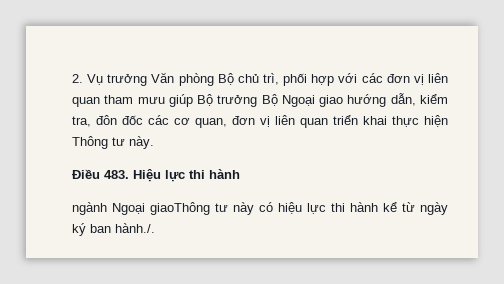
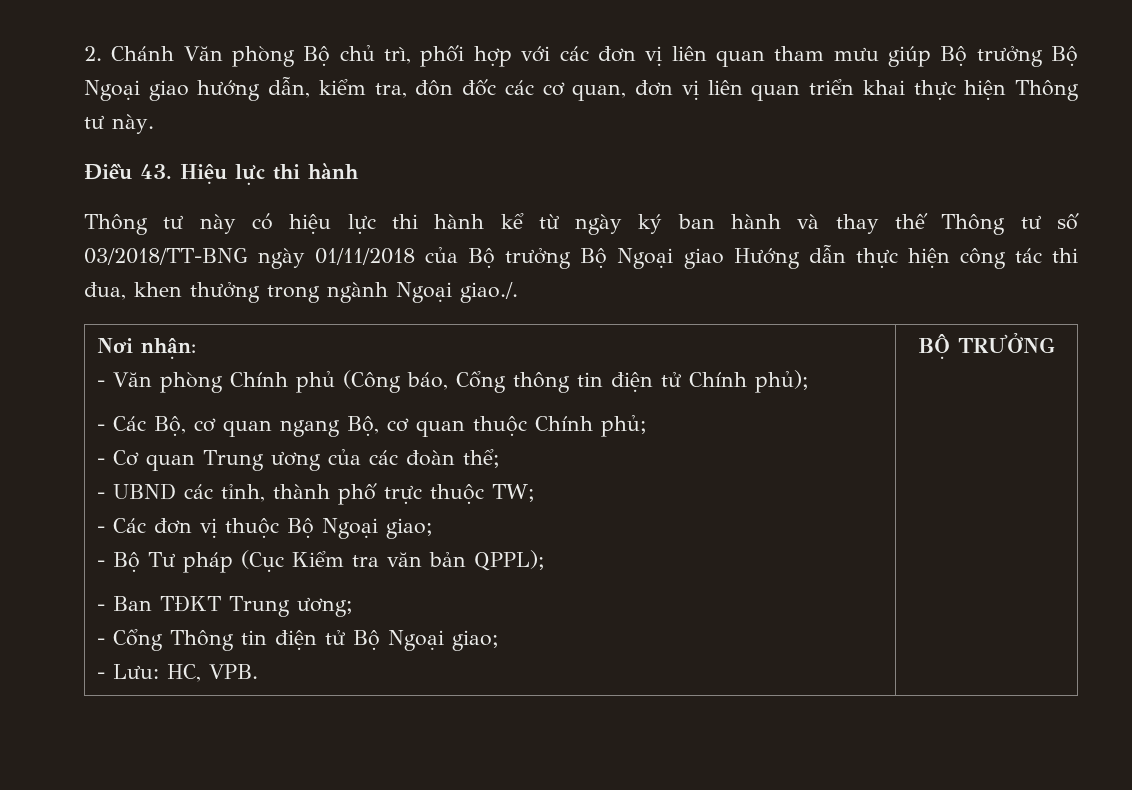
[87,74,148,86] Vụ trưởng -> [111,46,175,61] Chánh
[104,170,129,179] 483. -> [140,164,172,179] 43.
[72,202,210,215] ngành Ngoại giaoThông -> [84,214,148,235] Thông
[115,223,155,233] hành./. -> [731,213,1079,235] [84,245,1079,269] [84,282,518,303] [97,338,197,359] [97,370,810,393] [97,415,648,437] [97,449,501,471] [97,483,536,505] [97,518,434,539] [97,550,546,573] [97,595,354,617] [97,629,500,651] [97,664,259,682] [918,333,1055,359] hành và thay thế Thông tư số 03/2018/TT-BNG ngày 01/11/2018 của Bộ trưởng Bộ Ngoại giao Hướng dẫn thực hiện công tác thi đua, khen thưởng trong ngành Ngoại giao./. // Nơi nhận: // - Văn phòng Chính phủ (Công báo, Cổng thông tin điện tử Chính phủ); // - Các Bộ, cơ quan ngang Bộ, cơ quan thuộc Chính phủ; // - Cơ quan Trung ương của các đoàn thể; // - UBND các tỉnh, thành phố trực thuộc TW; // - Các đơn vị thuộc Bộ Ngoại giao; // - Bộ Tư pháp (Cục Kiểm tra văn bản QPPL); // - Ban TĐKT Trung ương; // - Cổng Thông tin điện tử Bộ Ngoại giao; // - Lưu: HC, VPB. | BỘ TRƯỞNG

